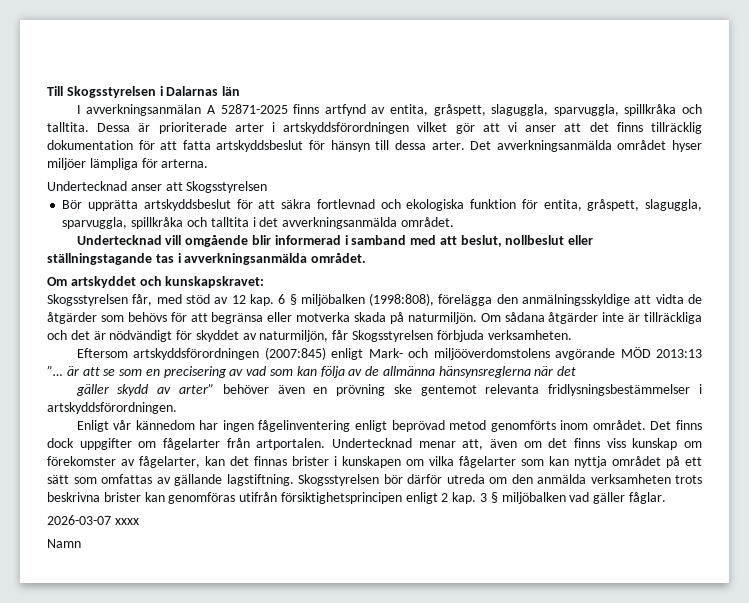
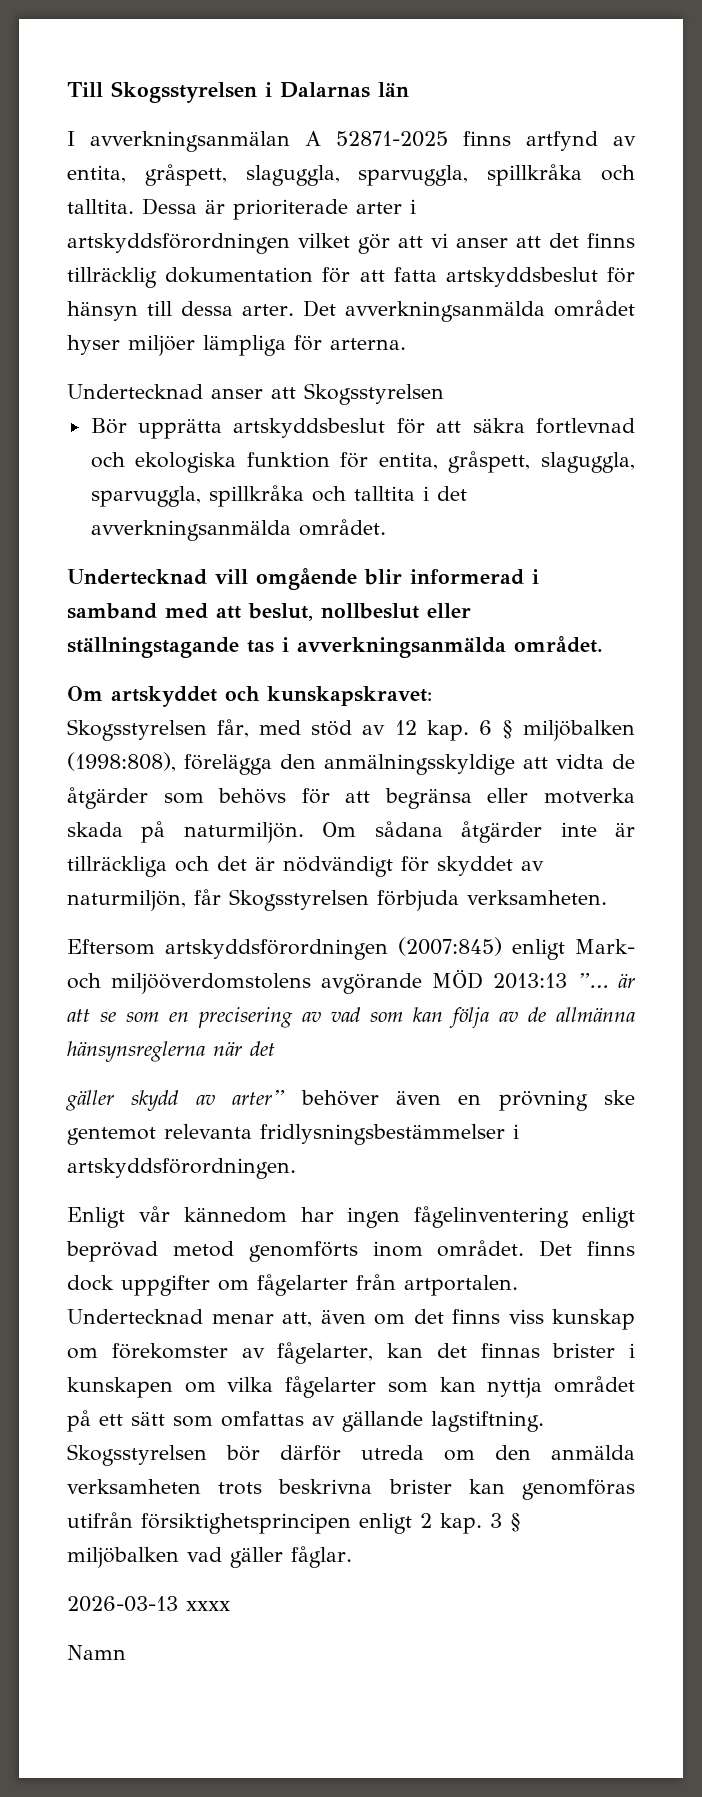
[47,515,111,525] 2026-03-07 -> [67,1596,178,1612] 2026-03-13

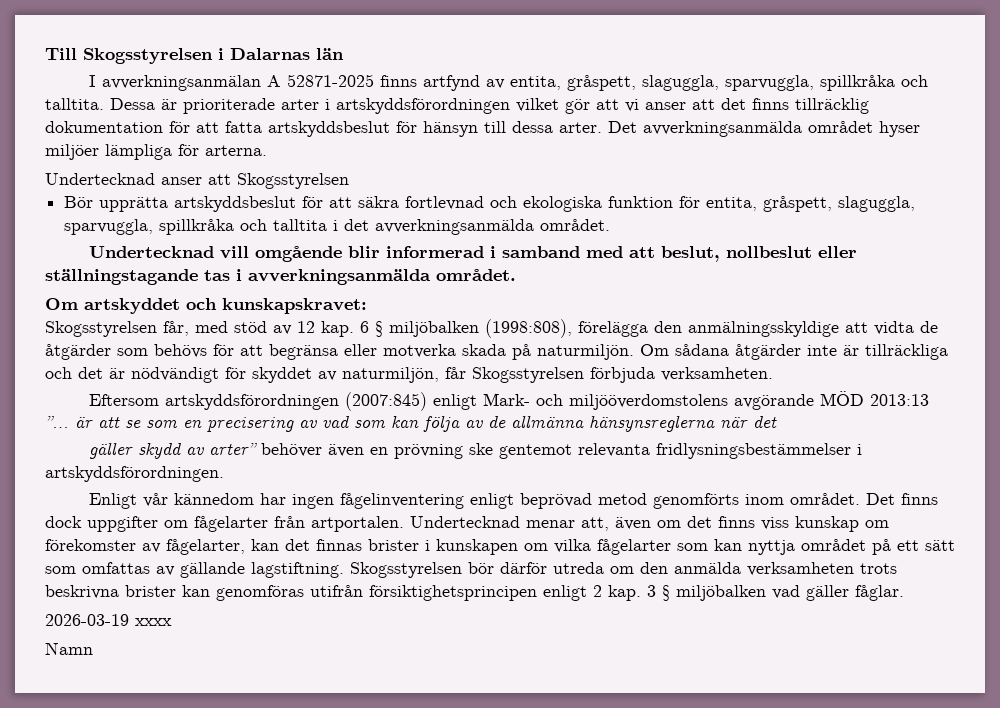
[67,1596,178,1612] 2026-03-13 -> [45,614,129,626] 2026-03-19

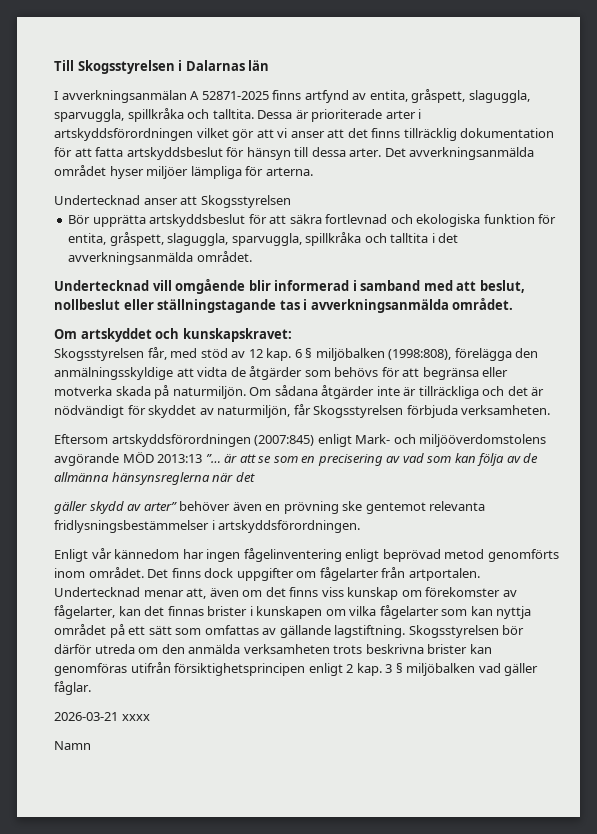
[45,614,129,626] 2026-03-19 -> [54,712,118,721] 2026-03-21

